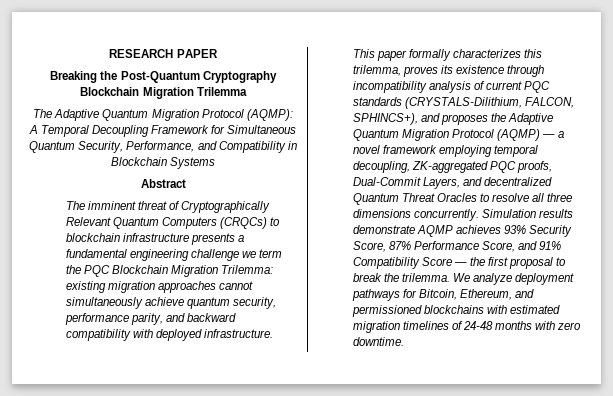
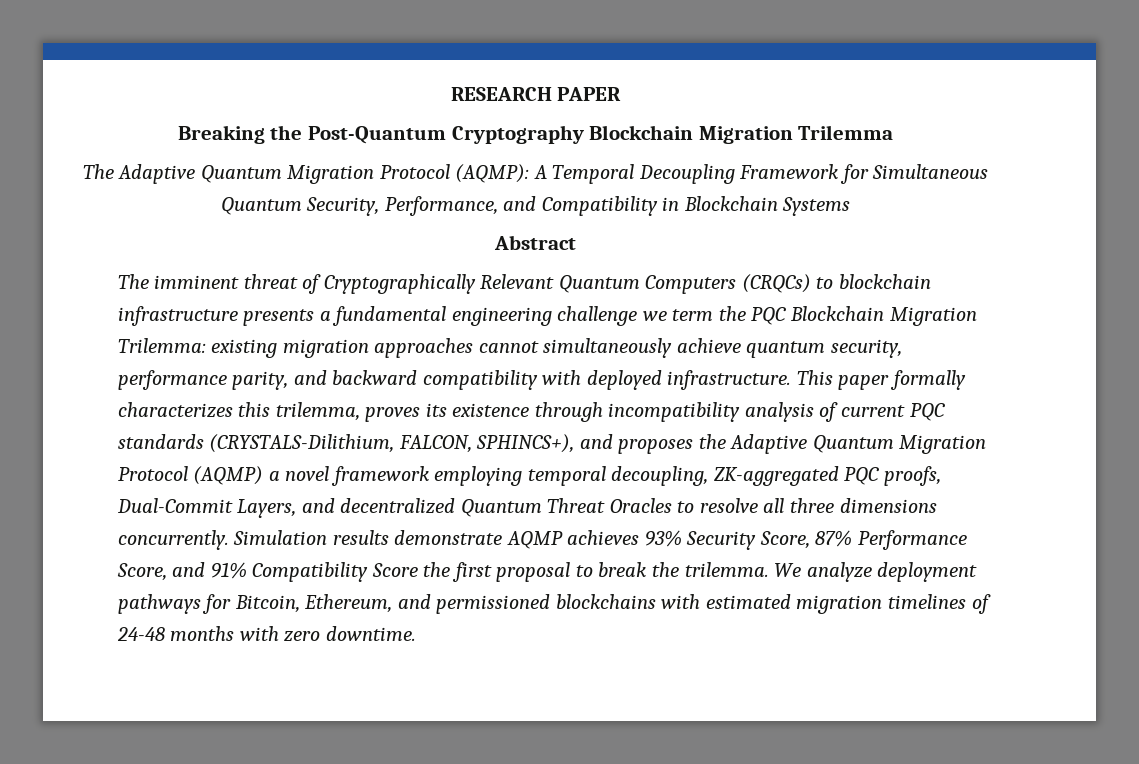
[542,134,556,138] — -> (264, 475) none
[454,262,468,266] — -> (418, 570) none

